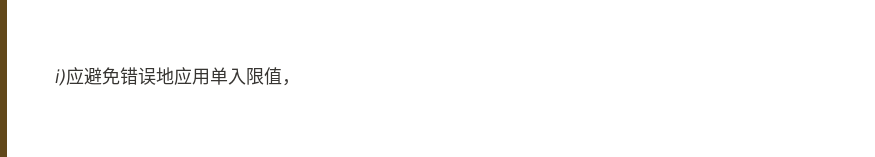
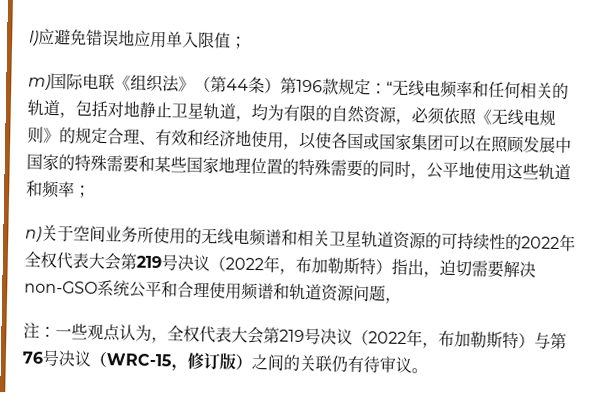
[55,69,66,86] i) -> [29,30,39,46] l)
[282,79,300,86] ， -> [230,36,247,49] [28,72,569,100] [27,99,556,126] [27,126,572,154] [26,153,571,181] [26,180,91,199] [25,224,576,252] [24,251,536,278] [24,279,402,304] [23,322,567,350] [22,349,428,374] ； // m)国际电联《组织法》（第44条）第196款规定：“无线电频率和任何相关的轨道，包括对地静止卫星轨道，均为有限的自然资源，必须依照《无线电规则》的规定合理、有效和经济地使用，以使各国或国家集团可以在照顾发展中国家的特殊需要和某些国家地理位置的特殊需要的同时，公平地使用这些轨道和频率； // n)关于空间业务所使用的无线电频谱和相关卫星轨道资源的可持续性的2022年全权代表大会第219号决议（2022年，布加勒斯特）指出，迫切需要解决non-GSO系统公平和合理使用频谱和轨道资源问题， // 注：一些观点认为，全权代表大会第219号决议（2022年，布加勒斯特）与第76号决议（WRC-15，修订版）之间的关联仍有待审议。

